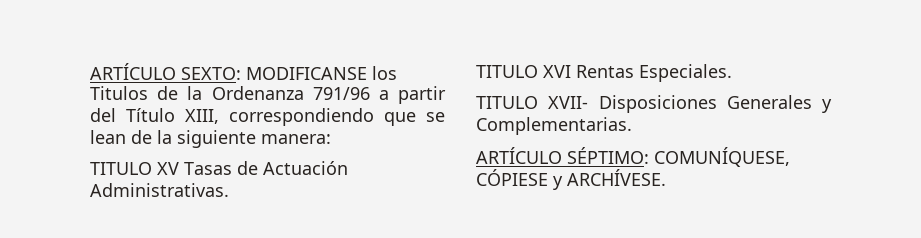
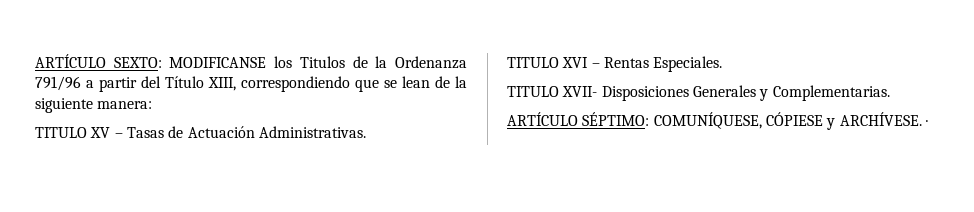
(179, 168) none -> [114,133,123,138] –
(571, 71) none -> [591,63,600,68] –
(666, 177) none -> [925,120,928,126] ·

